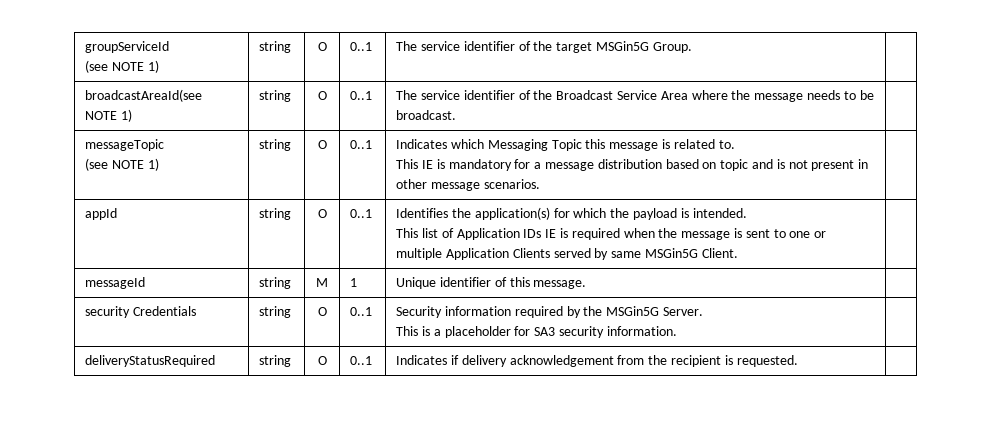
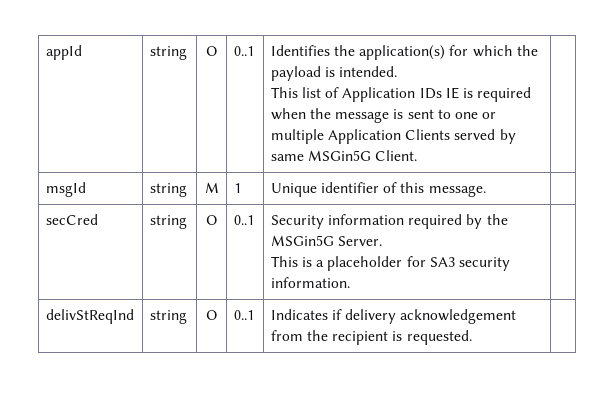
[85,41,170,53] [85,60,159,73] [259,41,292,53] [317,42,327,51] [350,42,373,51] [396,41,692,53] [85,89,203,102] [85,109,133,122] [259,90,292,102] [317,91,327,100] [350,91,373,100] [396,90,874,102] [396,110,457,120] [85,139,165,151] [85,158,159,171] [259,139,292,151] [317,140,327,149] [350,140,373,149] [396,139,735,151] [396,159,869,171] [396,179,540,191] groupServiceId // (see NOTE 1) | string | O | 0..1 | The service identifier of the target MSGin5G Group. | // broadcastAreaId(see NOTE 1) | string | O | 0..1 | The service identifier of the Broadcast Service Area where the message needs to be broadcast. | // messageTopic // (see NOTE 1) | string | O | 0..1 | Indicates which Messaging Topic this message is related to. // This IE is mandatory for a message distribution based on topic and is not present in other message scenarios. | // -> (45, 52) none
[85,277,146,289] messageId -> [45,182,86,197] msgId
[85,306,197,318] security Credentials -> [45,214,98,225] secCred
[85,355,216,367] deliveryStatusRequired -> [45,309,134,324] delivStReqInd

